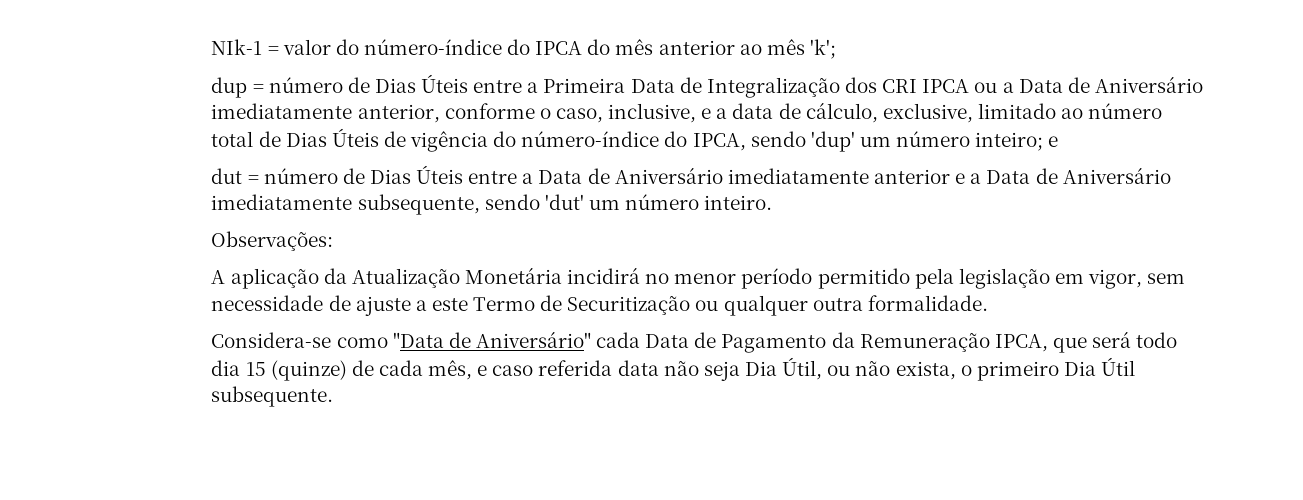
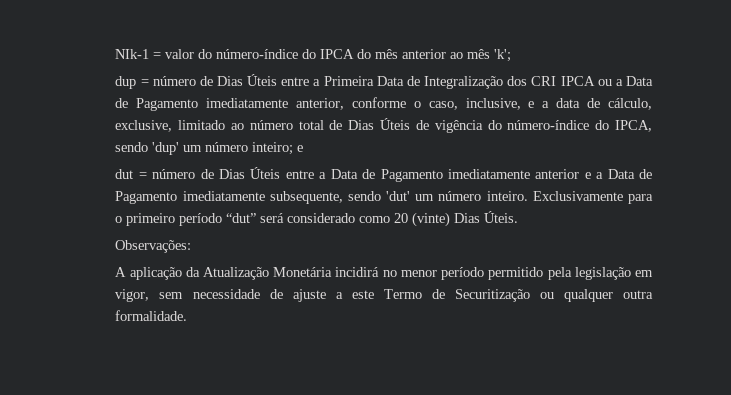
[1094,76,1203,93] Aniversário -> [136,98,199,111] Pagamento
[614,167,723,184] Aniversário -> [380,169,443,182] Pagamento
[1062,167,1171,184] Aniversário -> [115,191,178,204] Pagamento
(773, 202) none -> [532,191,653,204] [115,211,519,227] Exclusivamente para o primeiro período “dut” será considerado como 20 (vinte) Dias Úteis.
[211,331,1178,353] [211,357,1136,381] [211,386,334,407] // Considera-se como "Data de Aniversário" cada Data de Pagamento da Remuneração IPCA, que será todo dia 15 (quinze) de cada mês, e caso referida data não seja Dia Útil, ou não exista, o primeiro Dia Útil subsequente. -> (188, 315) none

